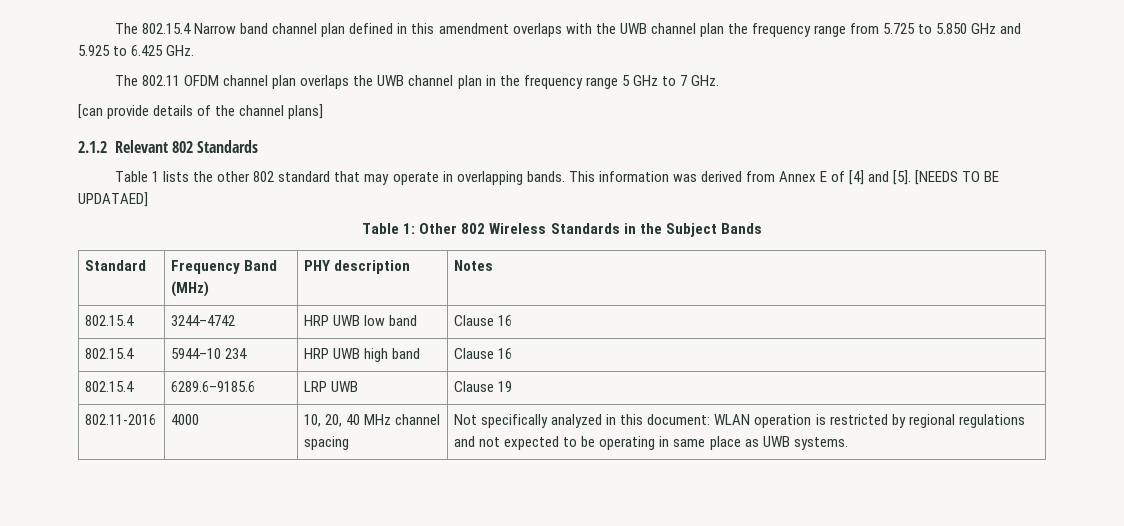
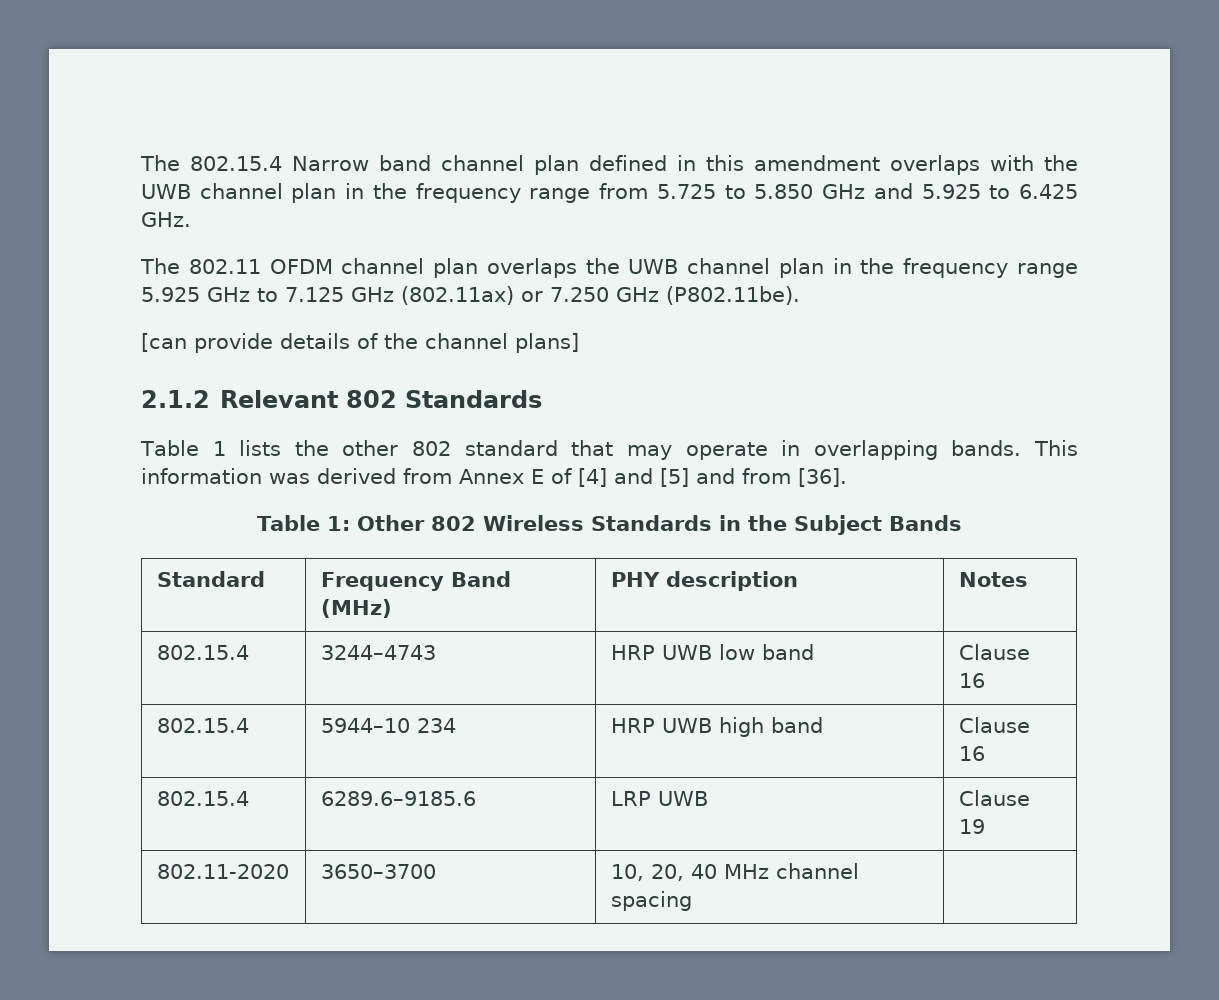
(724, 30) none -> [345,183,365,199] in
[621,75,630,86] 5 -> [141,287,200,302] 5.925
[679,75,719,86] 7 GHz. -> [285,286,800,305] 7.125 GHz (802.11ax) or 7.250 GHz (P802.11be).
[893,170,1000,185] [78,192,148,207] [5]. [NEEDS TO BE UPDATAED] -> [660,468,847,487] [5] and from [36].
[171,315,236,326] 3244–4742 -> [320,645,436,660] 3244–4743
[85,414,157,425] [171,414,200,425] 802.11-2016 | 4000 -> [156,864,289,879] [320,864,436,879] 802.11-2020 | 3650–3700
[454,414,1025,428] [454,436,848,450] Not specifically analyzed in this document: WLAN operation is restricted by regional regulations and not expected to be operating in same place as UWB systems. -> (692, 901) none

